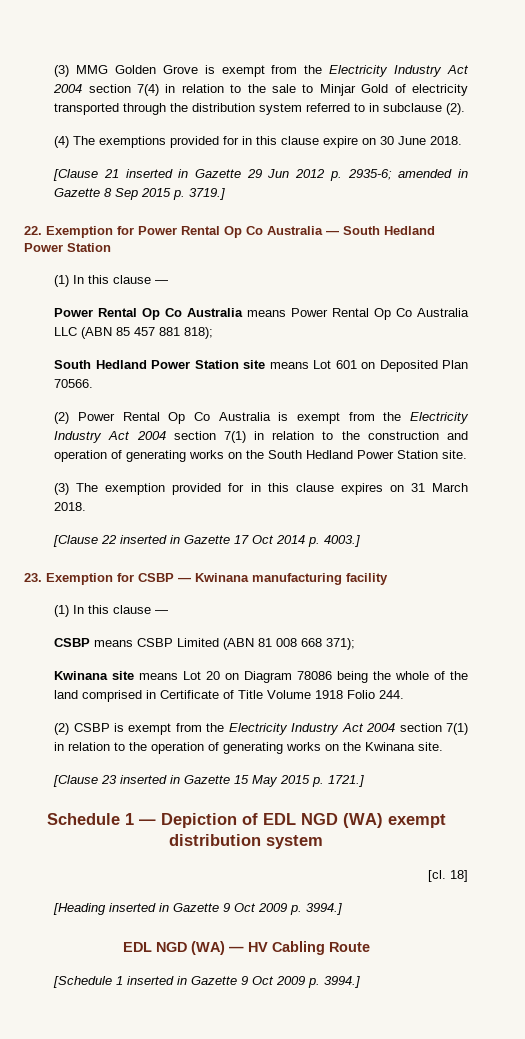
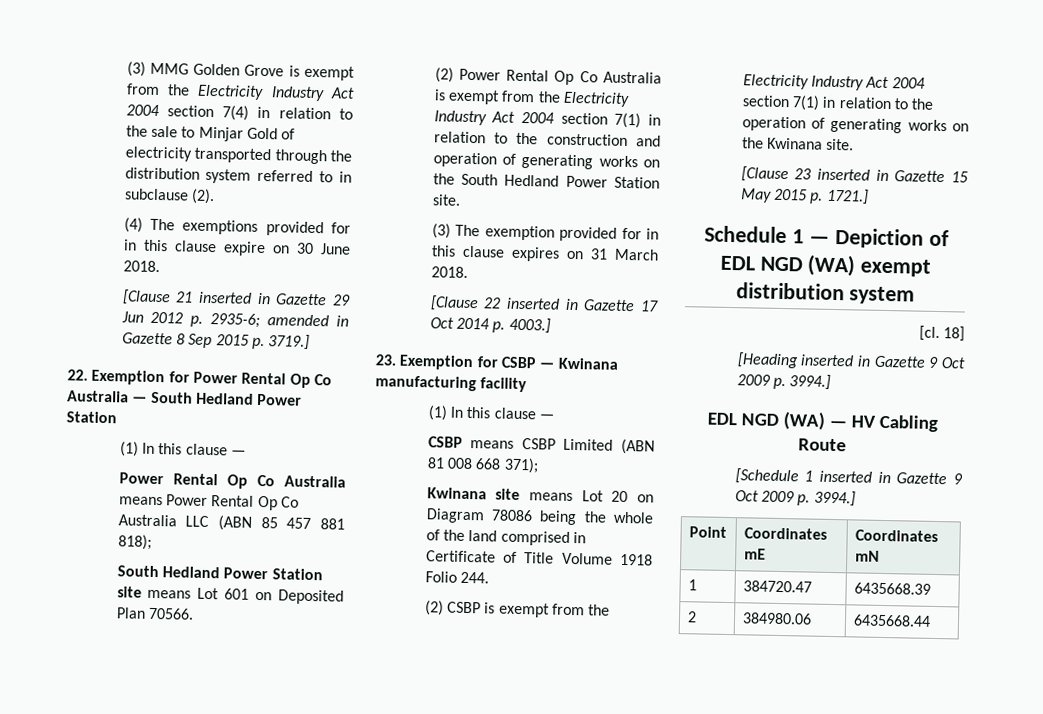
(361, 982) none -> [688,526,727,538] [743,527,827,540] [743,548,766,560] [854,529,938,543] [854,550,880,562] [687,579,697,591] [742,580,812,593] [853,582,931,595] [686,611,697,623] [741,612,812,625] [852,614,931,627] // Point | Coordinates mE | Coordinates mN // 1 | 384720.47 | 6435668.39 // 2 | 384980.06 | 6435668.44

